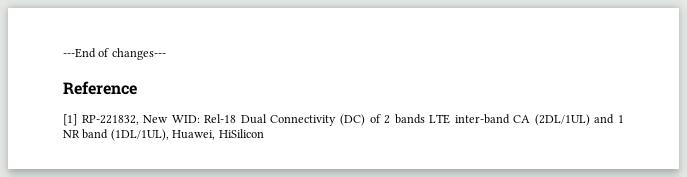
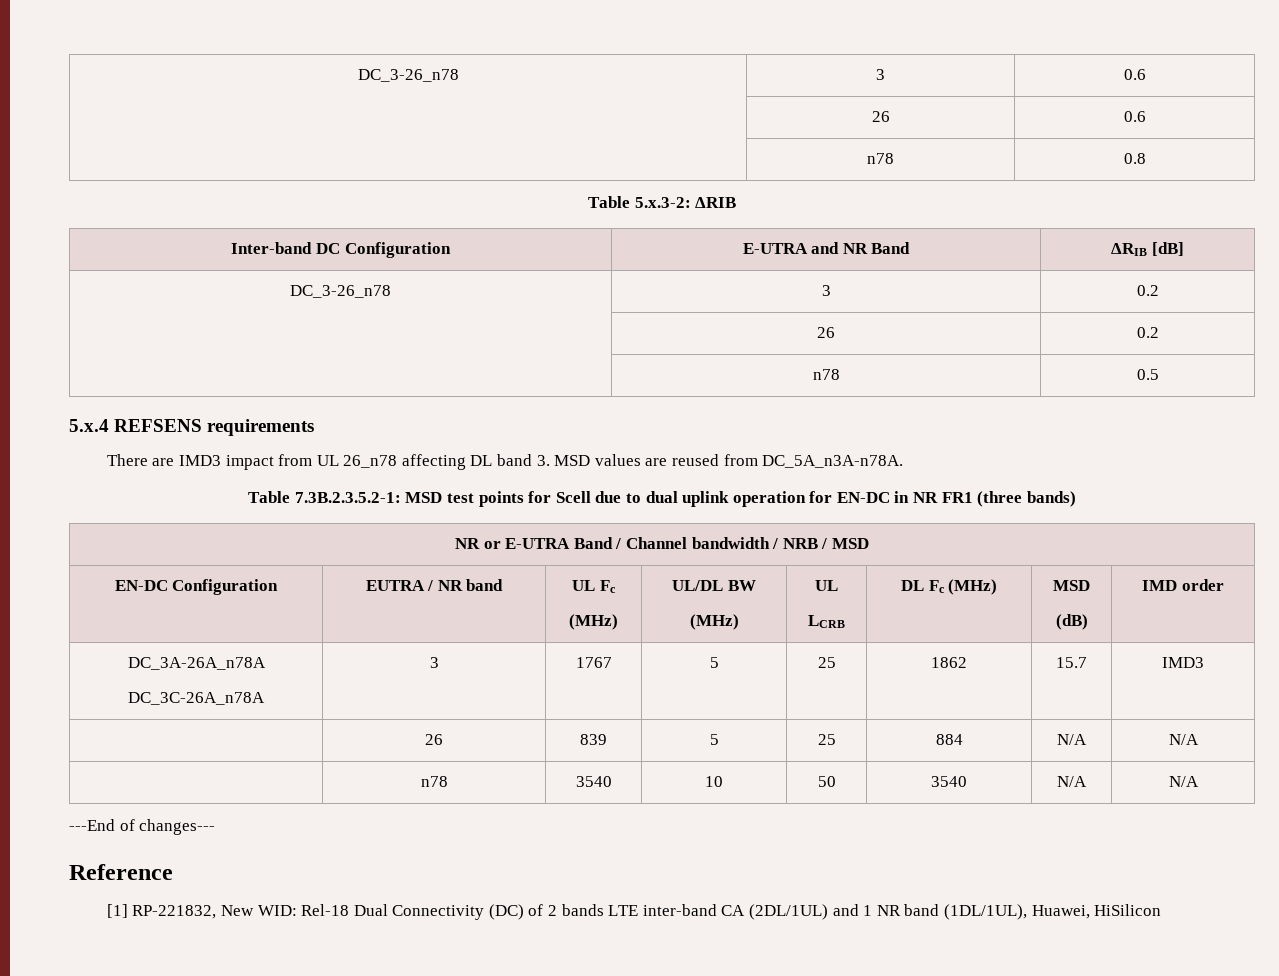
(63, 53) none -> [357,69,459,82] [876,69,886,80] [1123,69,1146,80] [871,111,890,122] [1123,111,1146,122] [867,153,895,164] [1123,153,1146,164] [587,196,737,208] [231,242,451,258] [742,242,911,254] [1111,242,1184,256] [290,285,391,298] [821,285,831,296] [1136,285,1159,296] [817,327,836,338] [1136,327,1159,338] [812,369,840,380] [1136,369,1159,380] [69,419,315,436] [106,454,904,470] [248,491,1076,507] [455,537,869,549] [114,579,279,595] [365,579,504,591] [572,580,616,593] [569,614,618,630] [672,580,756,591] [689,614,739,630] [815,580,838,591] [808,615,845,628] [900,579,998,595] [1053,580,1090,591] [1055,614,1088,630] [1142,579,1224,591] [127,657,266,670] [128,692,265,705] [429,657,439,668] [575,657,612,668] [709,657,719,668] [817,657,836,668] [931,657,968,668] [1056,657,1087,668] [1162,657,1204,668] [425,734,443,745] [580,734,607,745] [709,734,719,745] [817,734,836,745] [935,734,963,745] [1057,734,1087,745] [1168,734,1199,745] [420,776,448,787] [575,776,612,787] [705,776,723,787] [817,776,836,787] [931,776,968,787] [1057,776,1087,787] [1168,776,1199,787] DC_3-26_n78 | 3 | 0.6 // | 26 | 0.6 // | n78 | 0.8 // Table 5.x.3-2: ΔRIB // Inter-band DC Configuration | E-UTRA and NR Band | ΔRIB [dB] // DC_3-26_n78 | 3 | 0.2 // | 26 | 0.2 // | n78 | 0.5 // 5.x.4 REFSENS requirements // There are IMD3 impact from UL 26_n78 affecting DL band 3. MSD values are reused from DC_5A_n3A-n78A. // Table 7.3B.2.3.5.2-1: MSD test points for Scell due to dual uplink operation for EN-DC in NR FR1 (three bands) // NR or E-UTRA Band / Channel bandwidth / NRB / MSD // EN-DC Configuration | EUTRA / NR band | UL Fc // (MHz) | UL/DL BW // (MHz) | UL // LCRB | DL Fc (MHz) | MSD // (dB) | IMD order // DC_3A-26A_n78A // DC_3C-26A_n78A | 3 | 1767 | 5 | 25 | 1862 | 15.7 | IMD3 // | 26 | 839 | 5 | 25 | 884 | N/A | N/A // | n78 | 3540 | 10 | 50 | 3540 | N/A | N/A //

